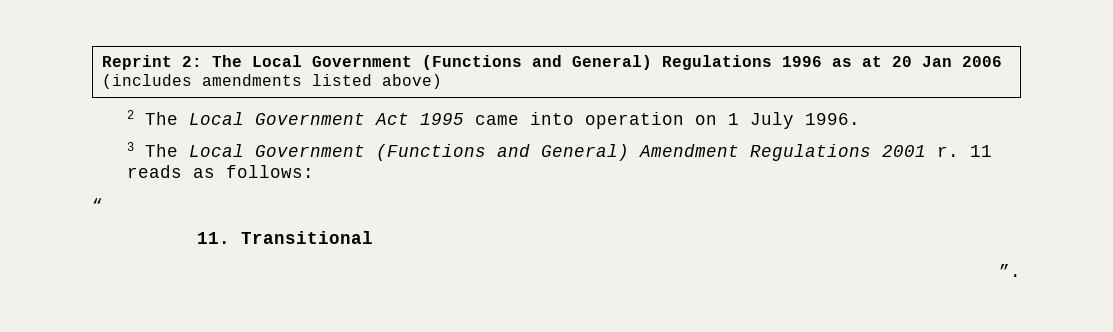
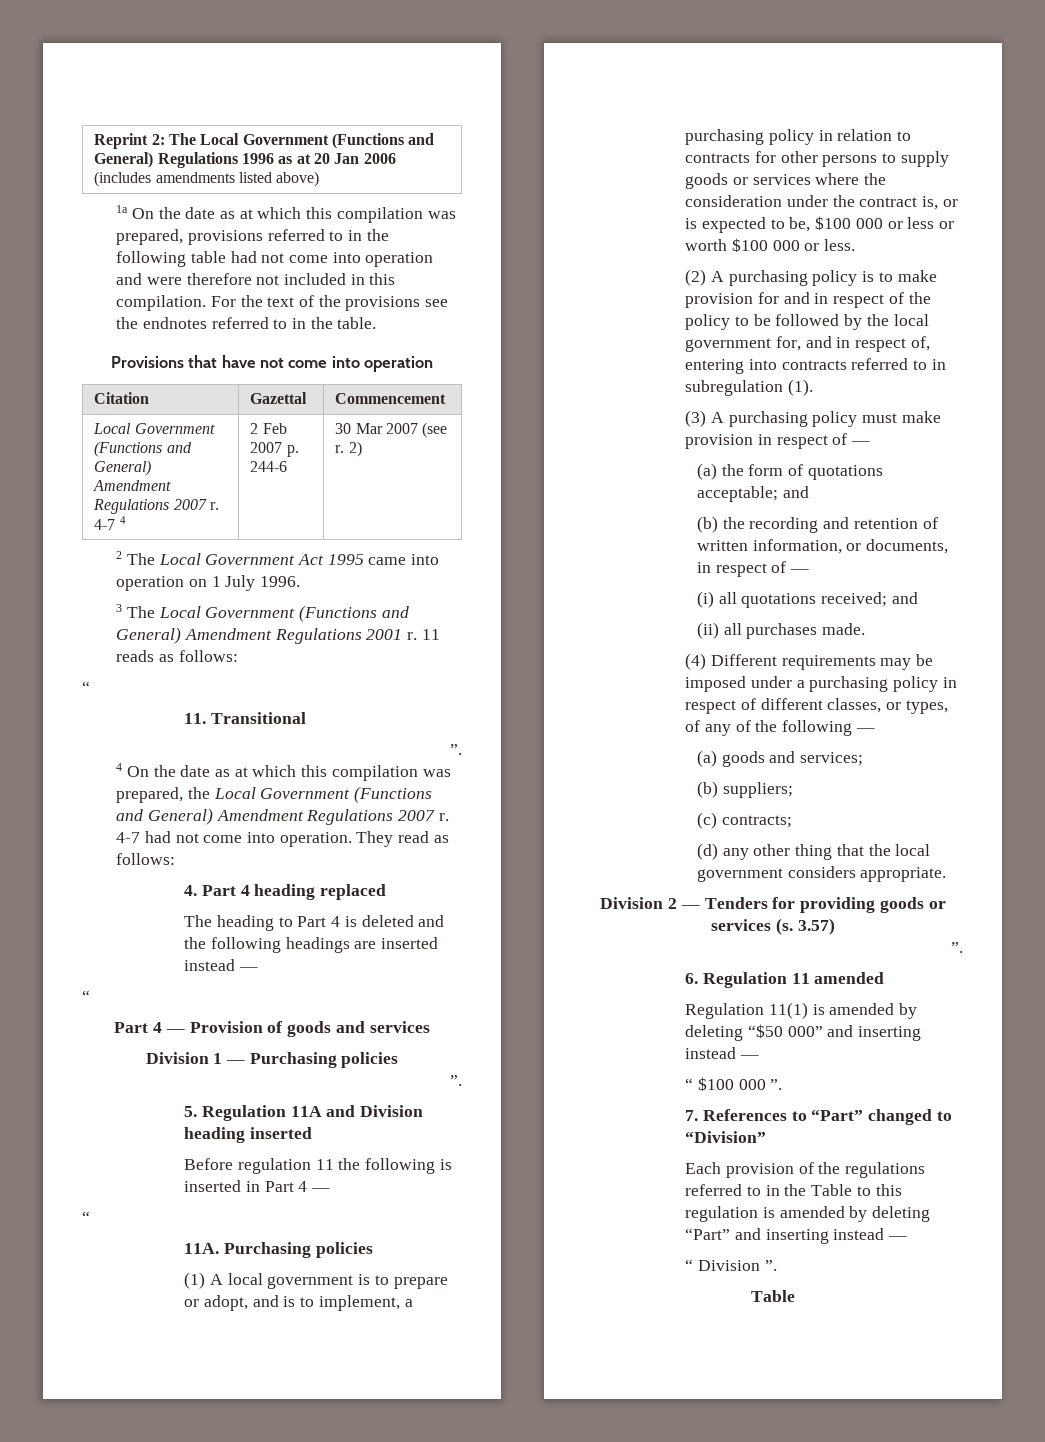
(442, 81) none -> [116,205,456,223] [116,229,389,245] [116,251,434,267] [116,273,396,285] [116,295,449,311] [116,317,377,329] [110,355,434,372] [94,392,150,404] [250,392,308,404] [335,393,447,404] [93,423,215,434] [94,441,192,457] [94,460,152,476] [93,480,172,491] [93,499,219,514] [94,516,126,530] [250,423,287,434] [250,442,299,457] [250,461,288,472] [335,422,448,438] [335,441,362,457] // 1a On the date as at which this compilation was prepared, provisions referred to in the following table had not come into operation and were therefore not included in this compilation. For the text of the provisions see the endnotes referred to in the table. // Provisions that have not come into operation // Citation | Gazettal | Commencement // Local Government (Functions and General) Amendment Regulations 2007 r. 4-7 4 | 2 Feb 2007 p. 244-6 | 30 Mar 2007 (see r. 2)
(1021, 270) none -> [116,763,451,781] [116,786,432,803] [116,808,449,825] [116,831,449,847] [116,853,176,865] [184,884,387,900] [184,915,445,931] [184,937,439,953] [184,959,258,971] [82,990,90,1002] [114,1021,430,1037] [145,1052,399,1068] [450,1075,462,1086] [184,1105,424,1121] [184,1127,312,1143] [184,1158,452,1174] [184,1180,331,1192] [82,1211,90,1223] [184,1242,373,1258] [184,1272,448,1289] [184,1295,413,1311] [685,129,912,145] [685,151,949,167] [685,173,887,189] [685,195,958,210] [685,216,955,233] [685,238,856,252] [685,269,937,286] [685,292,931,308] [685,314,929,330] [685,336,930,352] [685,358,946,374] [685,379,813,396] [685,410,941,427] [685,433,871,449] [697,463,883,480] [697,486,809,502] [697,516,938,533] [697,539,949,554] [697,561,810,577] [697,591,918,608] [697,622,866,639] [685,653,934,670] [685,676,957,692] [685,698,948,714] [685,720,875,736] [697,750,864,767] [697,781,793,798] [697,812,792,829] [697,843,931,860] [697,866,947,882] [600,897,946,913] [711,918,835,935] [951,942,963,953] [685,972,885,988] [685,1002,918,1019] [685,1024,922,1041] [685,1047,759,1059] [685,1077,783,1091] [685,1109,952,1125] [685,1131,767,1143] [685,1162,926,1178] [685,1184,902,1196] [685,1206,931,1222] [685,1228,908,1244] [685,1259,777,1271] [751,1290,795,1302] // 4 On the date as at which this compilation was prepared, the Local Government (Functions and General) Amendment Regulations 2007 r. 4-7 had not come into operation. They read as follows: // 4. Part 4 heading replaced // The heading to Part 4 is deleted and the following headings are inserted instead — // “ // Part 4 — Provision of goods and services // Division 1 — Purchasing policies // ”. // 5. Regulation 11A and Division heading inserted // Before regulation 11 the following is inserted in Part 4 — // “ // 11A. Purchasing policies // (1) A local government is to prepare or adopt, and is to implement, a purchasing policy in relation to contracts for other persons to supply goods or services where the consideration under the contract is, or is expected to be, $100 000 or less or worth $100 000 or less. // (2) A purchasing policy is to make provision for and in respect of the policy to be followed by the local government for, and in respect of, entering into contracts referred to in subregulation (1). // (3) A purchasing policy must make provision in respect of — // (a) the form of quotations acceptable; and // (b) the recording and retention of written information, or documents, in respect of — // (i) all quotations received; and // (ii) all purchases made. // (4) Different requirements may be imposed under a purchasing policy in respect of different classes, or types, of any of the following — // (a) goods and services; // (b) suppliers; // (c) contracts; // (d) any other thing that the local government considers appropriate. // Division 2 — Tenders for providing goods or services (s. 3.57) // ”. // 6. Regulation 11 amended // Regulation 11(1) is amended by deleting “$50 000” and inserting instead — // “ $100 000 ”. // 7. References to “Part” changed to “Division” // Each provision of the regulations referred to in the Table to this regulation is amended by deleting “Part” and inserting instead — // “ Division ”. // Table

